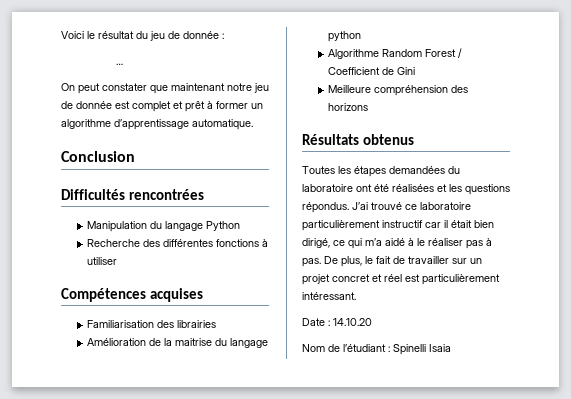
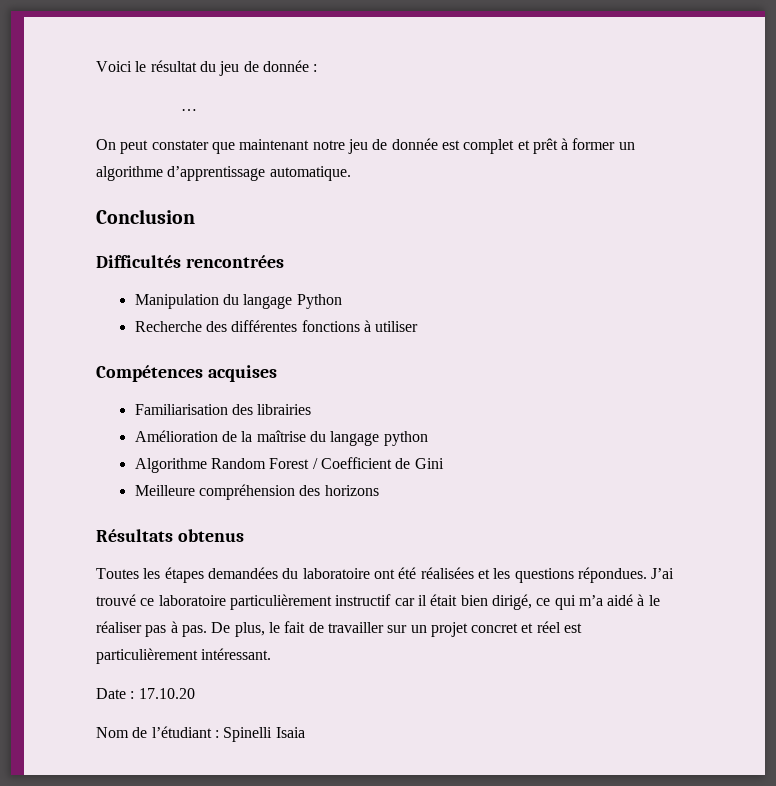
[174,338,212,346] maitrise -> [256,430,306,442] maîtrise
[302,202,349,213] répondus. -> [577,567,647,583] répondues.
[333,318,372,326] 14.10.20 -> [138,688,195,699] 17.10.20

